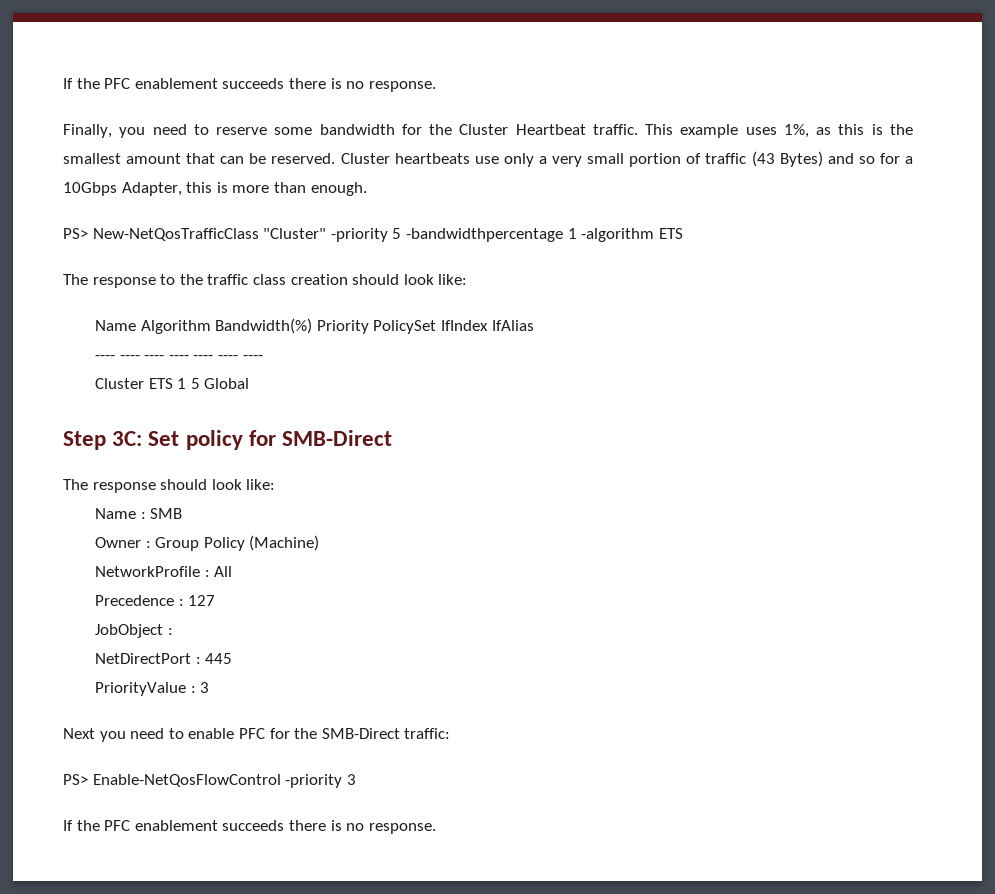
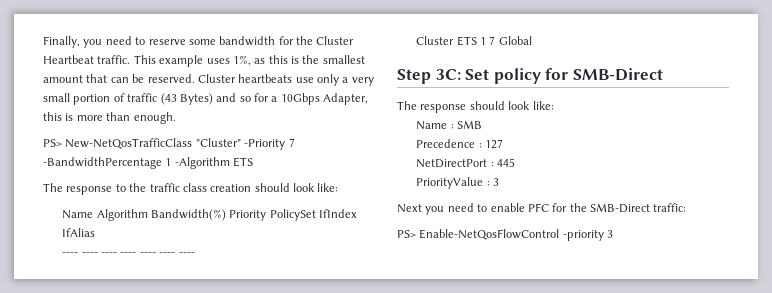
[63,78,436,92] If the PFC enablement succeeds there is no response. // -> (43, 42) none
[330,228,655,242] -priority 5 -bandwidthpercentage 1 -algorithm -> [244,138,295,150] [43,157,230,169] -Priority 7 -BandwidthPercentage 1 -Algorithm
[190,378,200,389] 5 -> [489,36,496,45] 7
[94,535,320,551] [94,566,233,577] // Owner : Group Policy (Machine) // NetworkProfile : All -> (483, 124) none
[94,624,173,638] // JobObject : -> (504, 144) none
[63,820,436,834] // If the PFC enablement succeeds there is no response. -> (614, 234) none

